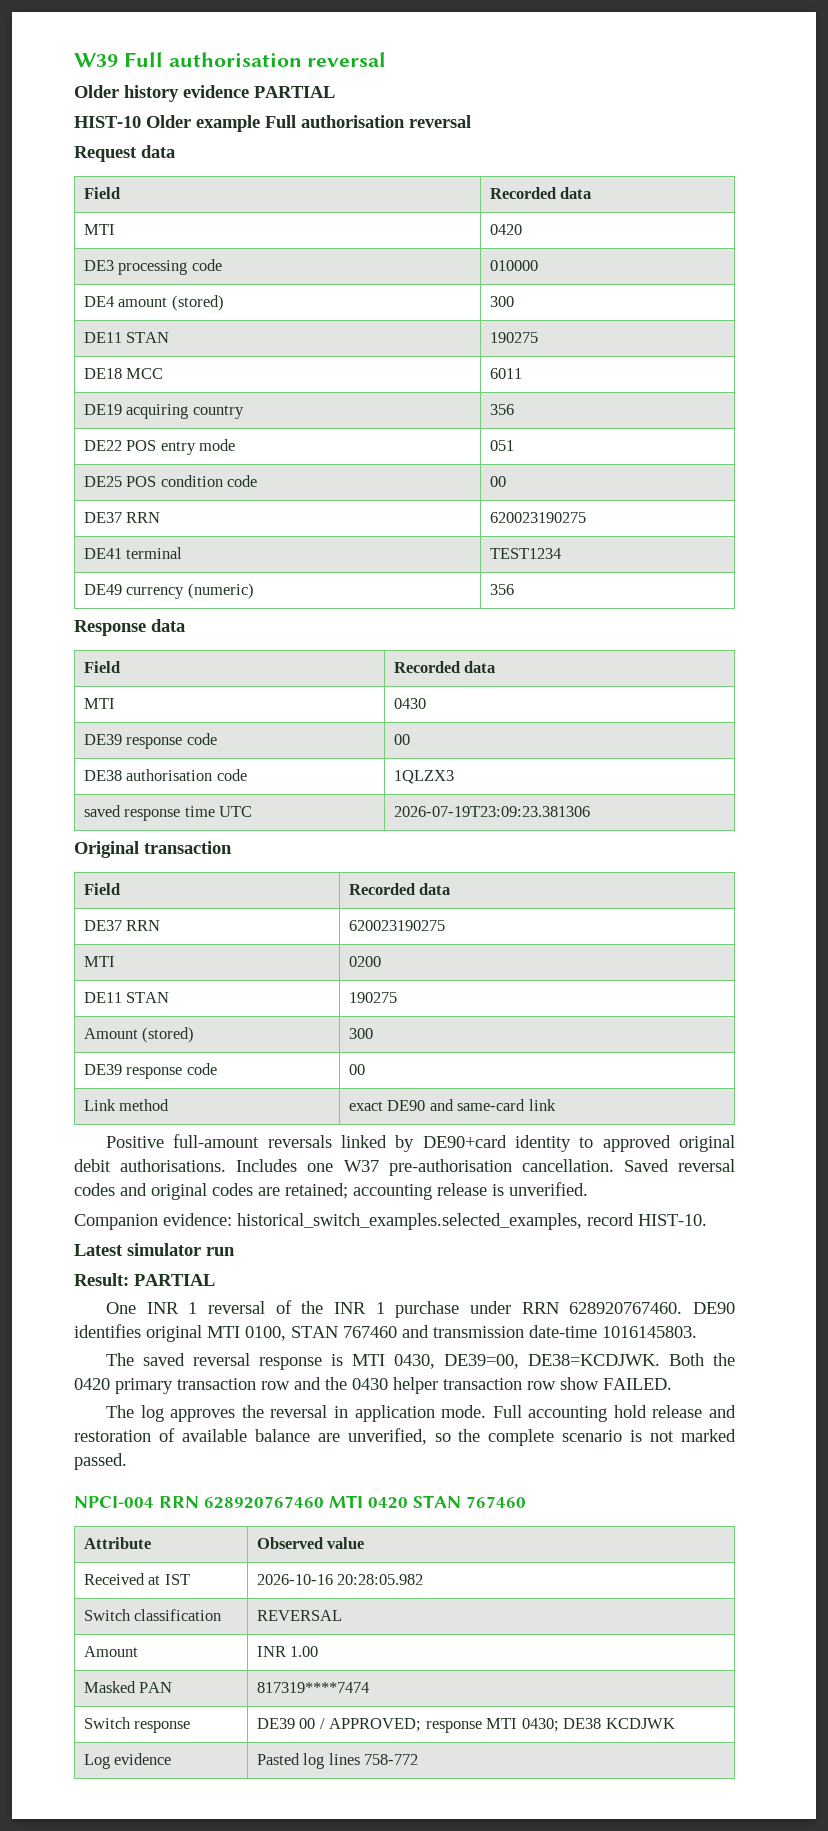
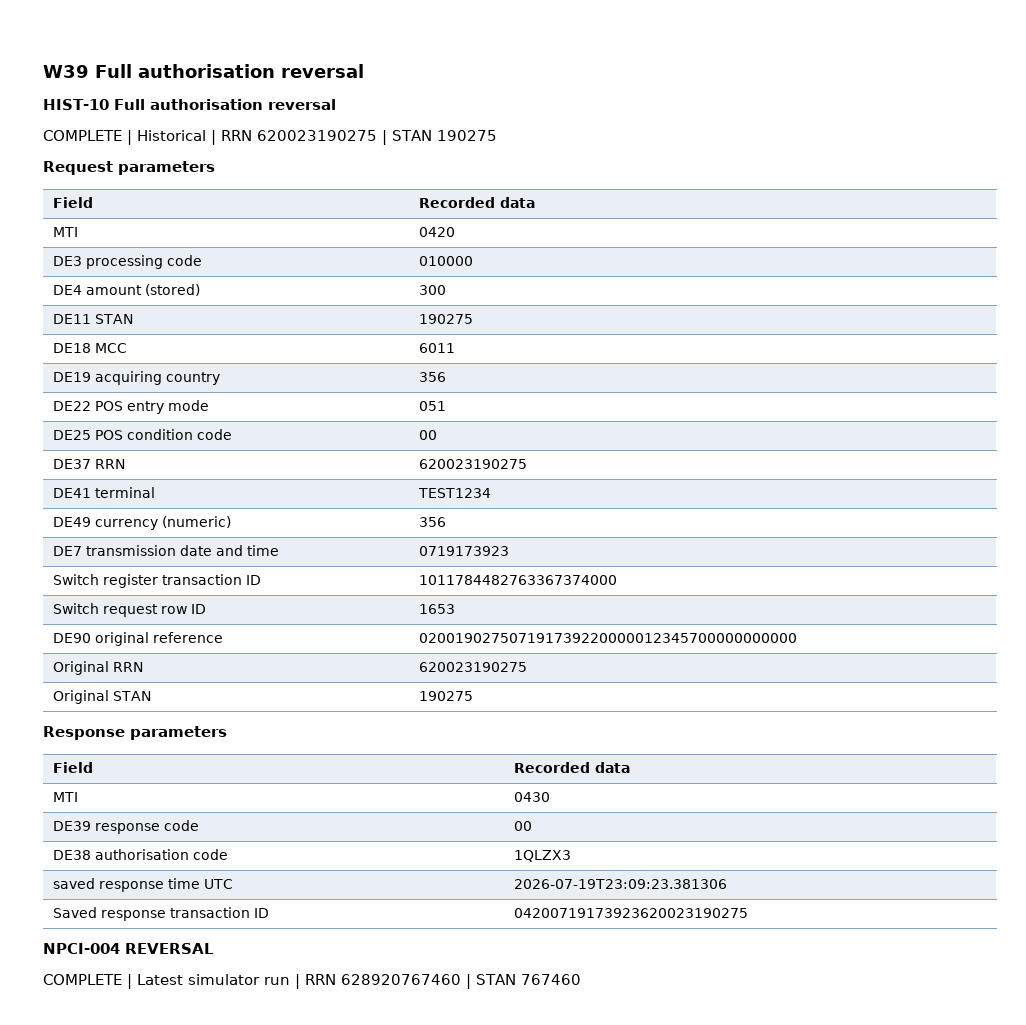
[74,85,335,102] // Older history evidence PARTIAL -> (364, 71) none
[146,115,471,132] Older example Full authorisation reversal -> [113,99,336,110] [43,130,497,145] Full authorisation reversal // COMPLETE | Historical | RRN 620023190275 | STAN 190275
[141,145,175,158] data -> [118,161,215,175] parameters
(514, 589) none -> [52,545,279,556] [418,546,509,556] [52,574,261,588] [418,575,617,585] [52,603,206,617] [418,604,455,614] [52,632,223,646] [418,633,797,643] [52,661,143,675] [418,662,527,672] [52,690,151,704] [418,691,473,701] // DE7 transmission date and time | 0719173923 // Switch register transaction ID | 1011784482763367374000 // Switch request row ID | 1653 // DE90 original reference | 020019027507191739220000012345700000000000 // Original RRN | 620023190275 // Original STAN | 190275
[151,619,185,632] data -> [130,726,227,740] parameters
[74,841,232,858] [83,883,120,895] [348,883,451,895] [83,920,161,931] [348,920,445,931] [83,956,115,967] [348,956,381,967] [83,992,170,1003] [348,992,397,1003] [83,1027,195,1043] [348,1028,373,1039] [83,1063,217,1079] [348,1064,365,1075] [83,1099,170,1111] [348,1099,556,1111] [106,1134,735,1152] [74,1159,735,1176] [74,1182,588,1200] [74,1213,707,1230] [74,1243,235,1256] [74,1273,215,1286] [106,1300,736,1318] [74,1324,697,1342] [106,1353,736,1370] [74,1377,672,1394] [106,1405,736,1422] [74,1428,736,1446] [74,1453,127,1470] [74,1495,526,1509] [83,1537,151,1549] [256,1537,365,1549] [83,1573,190,1585] [256,1574,424,1585] [83,1609,222,1621] [256,1610,342,1621] [83,1646,138,1657] [256,1646,319,1657] [83,1681,173,1693] [256,1682,369,1693] [83,1717,191,1733] [256,1718,675,1733] [83,1753,172,1769] [256,1753,419,1769] // Original transaction // Field | Recorded data // DE37 RRN | 620023190275 // MTI | 0200 // DE11 STAN | 190275 // Amount (stored) | 300 // DE39 response code | 00 // Link method | exact DE90 and same-card link // Positive full-amount reversals linked by DE90+card identity to approved original debit authorisations. Includes one W37 pre-authorisation cancellation. Saved reversal codes and original codes are retained; accounting release is unverified. // Companion evidence: historical_switch_examples.selected_examples, record HIST-10. // Latest simulator run // Result: PARTIAL // One INR 1 reversal of the INR 1 purchase under RRN 628920767460. DE90 identifies original MTI 0100, STAN 767460 and transmission date-time 1016145803. // The saved reversal response is MTI 0430, DE39=00, DE38=KCDJWK. Both the 0420 primary transaction row and the 0430 helper transaction row show FAILED. // The log approves the reversal in application mode. Full accounting hold release and restoration of available balance are unverified, so the complete scenario is not marked passed. // NPCI-004 RRN 628920767460 MTI 0420 STAN 767460 // Attribute | Observed value // Received at IST | 2026-10-16 20:28:05.982 // Switch classification | REVERSAL // Amount | INR 1.00 // Masked PAN | 817319****7474 // Switch response | DE39 00 / APPROVED; response MTI 0430; DE38 KCDJWK // Log evidence | Pasted log lines 758-772 -> [52,907,269,921] [513,908,748,918] [43,943,214,954] [43,974,581,989] // Saved response transaction ID | 04200719173923620023190275 // NPCI-004 REVERSAL // COMPLETE | Latest simulator run | RRN 628920767460 | STAN 767460

